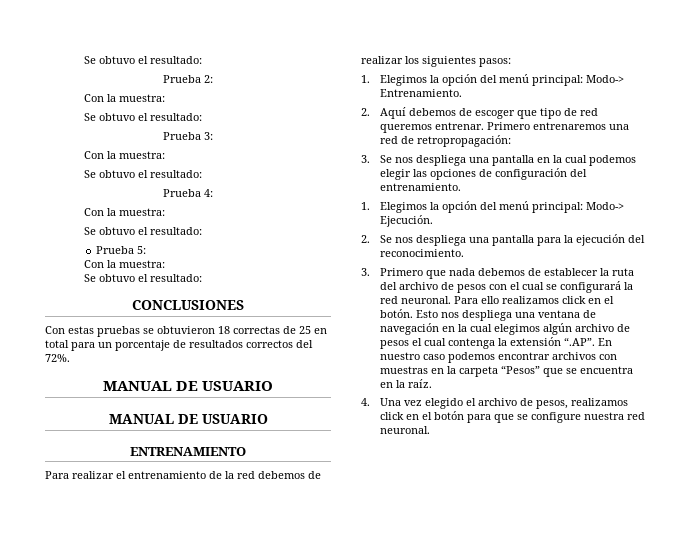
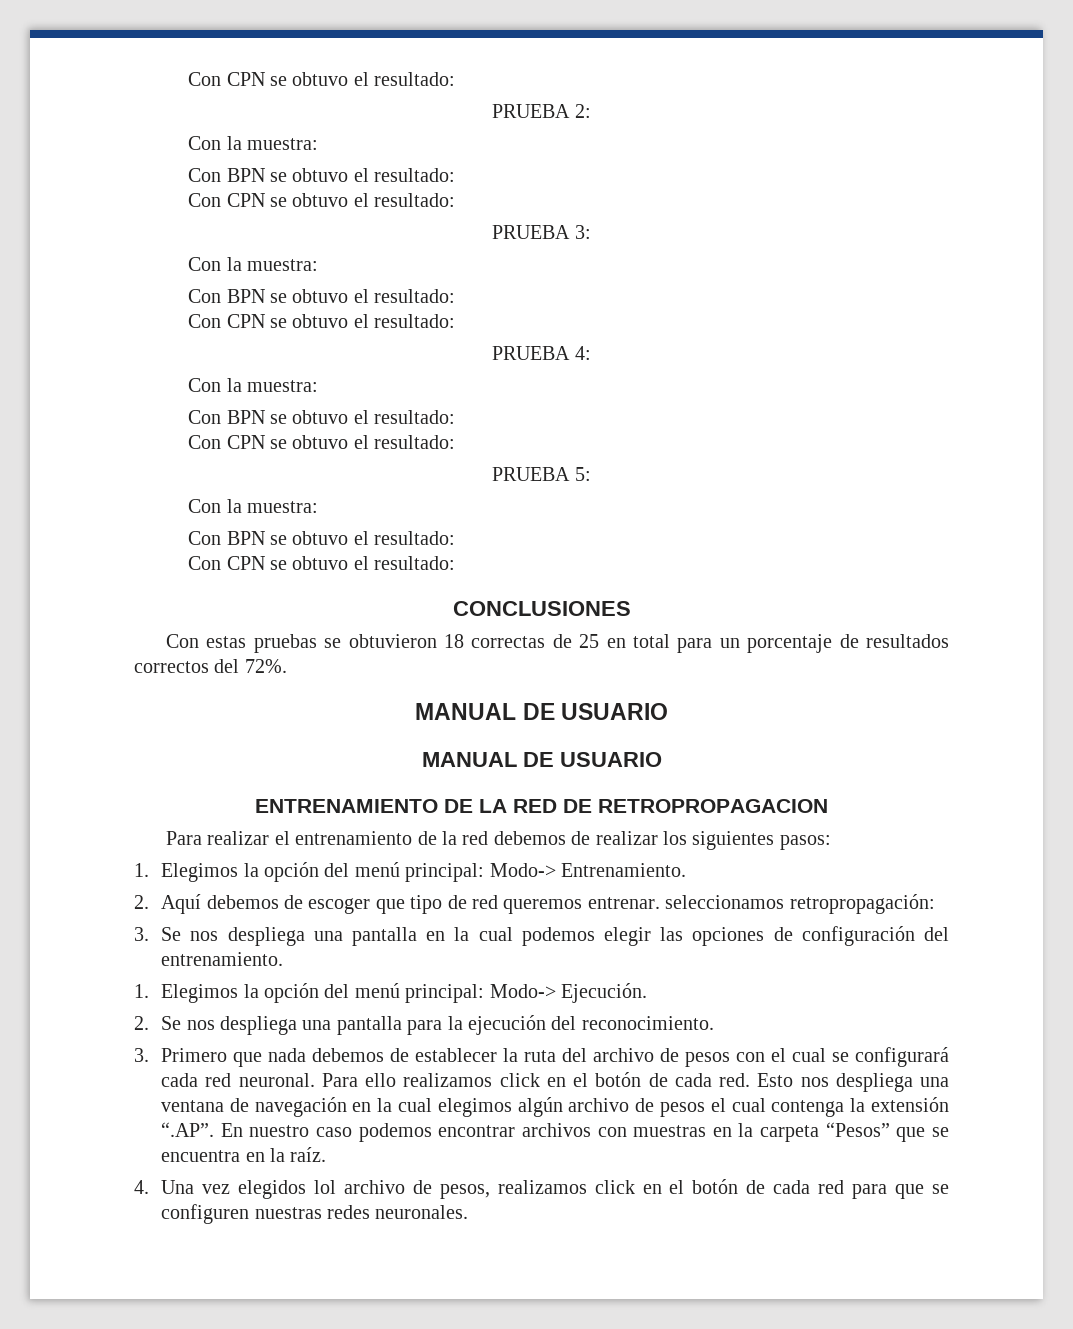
[83,56,202,64] [163,75,201,83] Se obtuvo el resultado: // Prueba -> [188,72,456,86] [492,104,571,118] Con CPN se obtuvo el resultado: // PRUEBA
[83,113,202,121] [163,132,201,140] Se obtuvo el resultado: // Prueba -> [188,168,456,182] [188,193,456,207] [492,225,571,239] Con BPN se obtuvo el resultado: // Con CPN se obtuvo el resultado: // PRUEBA
[83,170,202,178] [163,189,201,197] Se obtuvo el resultado: // Prueba -> [188,289,456,303] [188,314,456,328] [492,346,571,360] Con BPN se obtuvo el resultado: // Con CPN se obtuvo el resultado: // PRUEBA
[83,227,202,235] [95,246,146,254] [83,260,165,268] [83,274,96,282] Se obtuvo el resultado: // Prueba 5: // Con la muestra: // Se -> [188,410,456,424] [188,435,456,449] [492,467,591,481] [188,499,319,513] [188,531,456,545] [188,556,288,570] Con BPN se obtuvo el resultado: // Con CPN se obtuvo el resultado: // PRUEBA 5: // Con la muestra: // Con BPN se obtuvo el resultado: // Con CPN se
(246, 451) none -> [444,799,828,813] DE LA RED DE RETROPROPAGACION
[487,122,630,130] [380,136,415,144] Primero entrenaremos una red de -> [665,895,785,909] seleccionamos
[624,282,634,290] la -> [161,1073,199,1087] cada
[380,309,414,318] botón. -> [595,1072,751,1087] botón de cada red.
[425,398,477,409] elegido el -> [237,1180,336,1199] elegidos lol
[467,412,646,423] [380,426,431,434] para que se configure nuestra red neuronal. -> [746,1180,950,1199] [161,1204,469,1224] de cada red para que se configuren nuestras redes neuronales.

